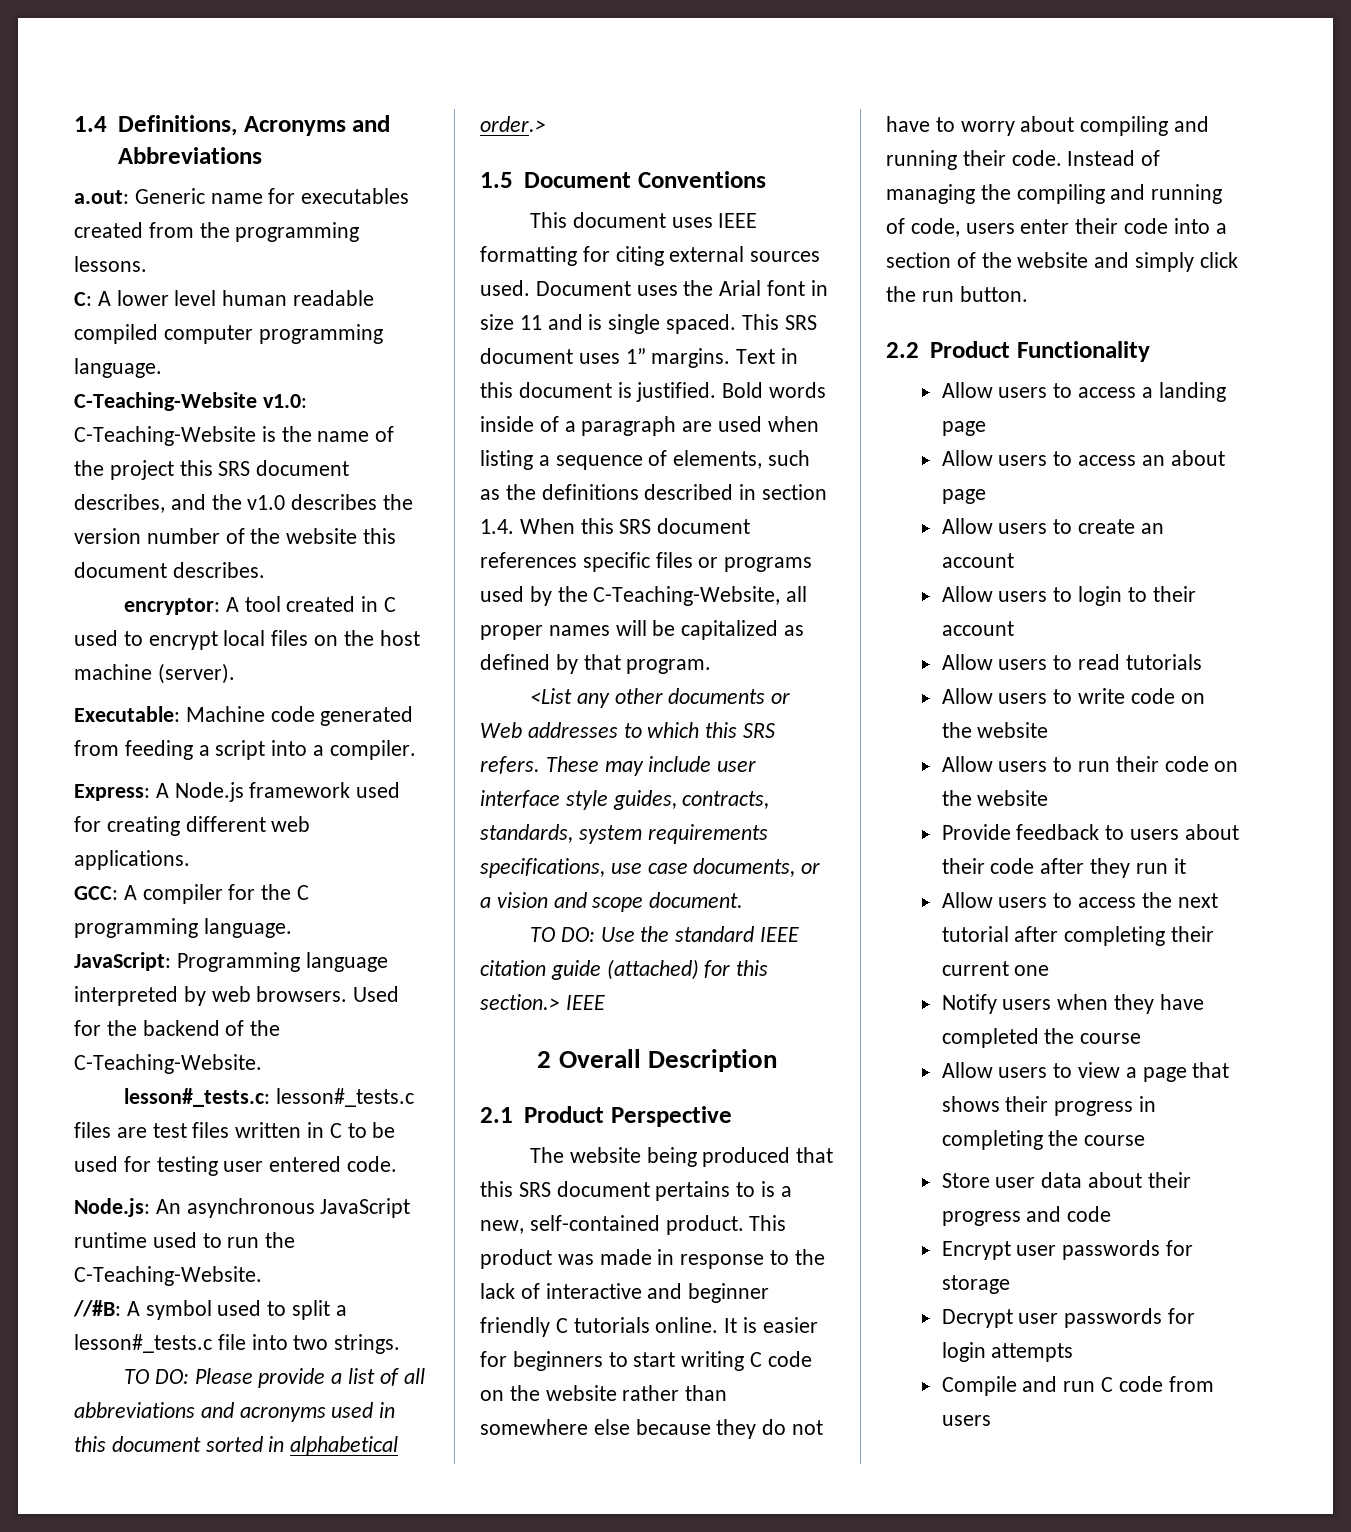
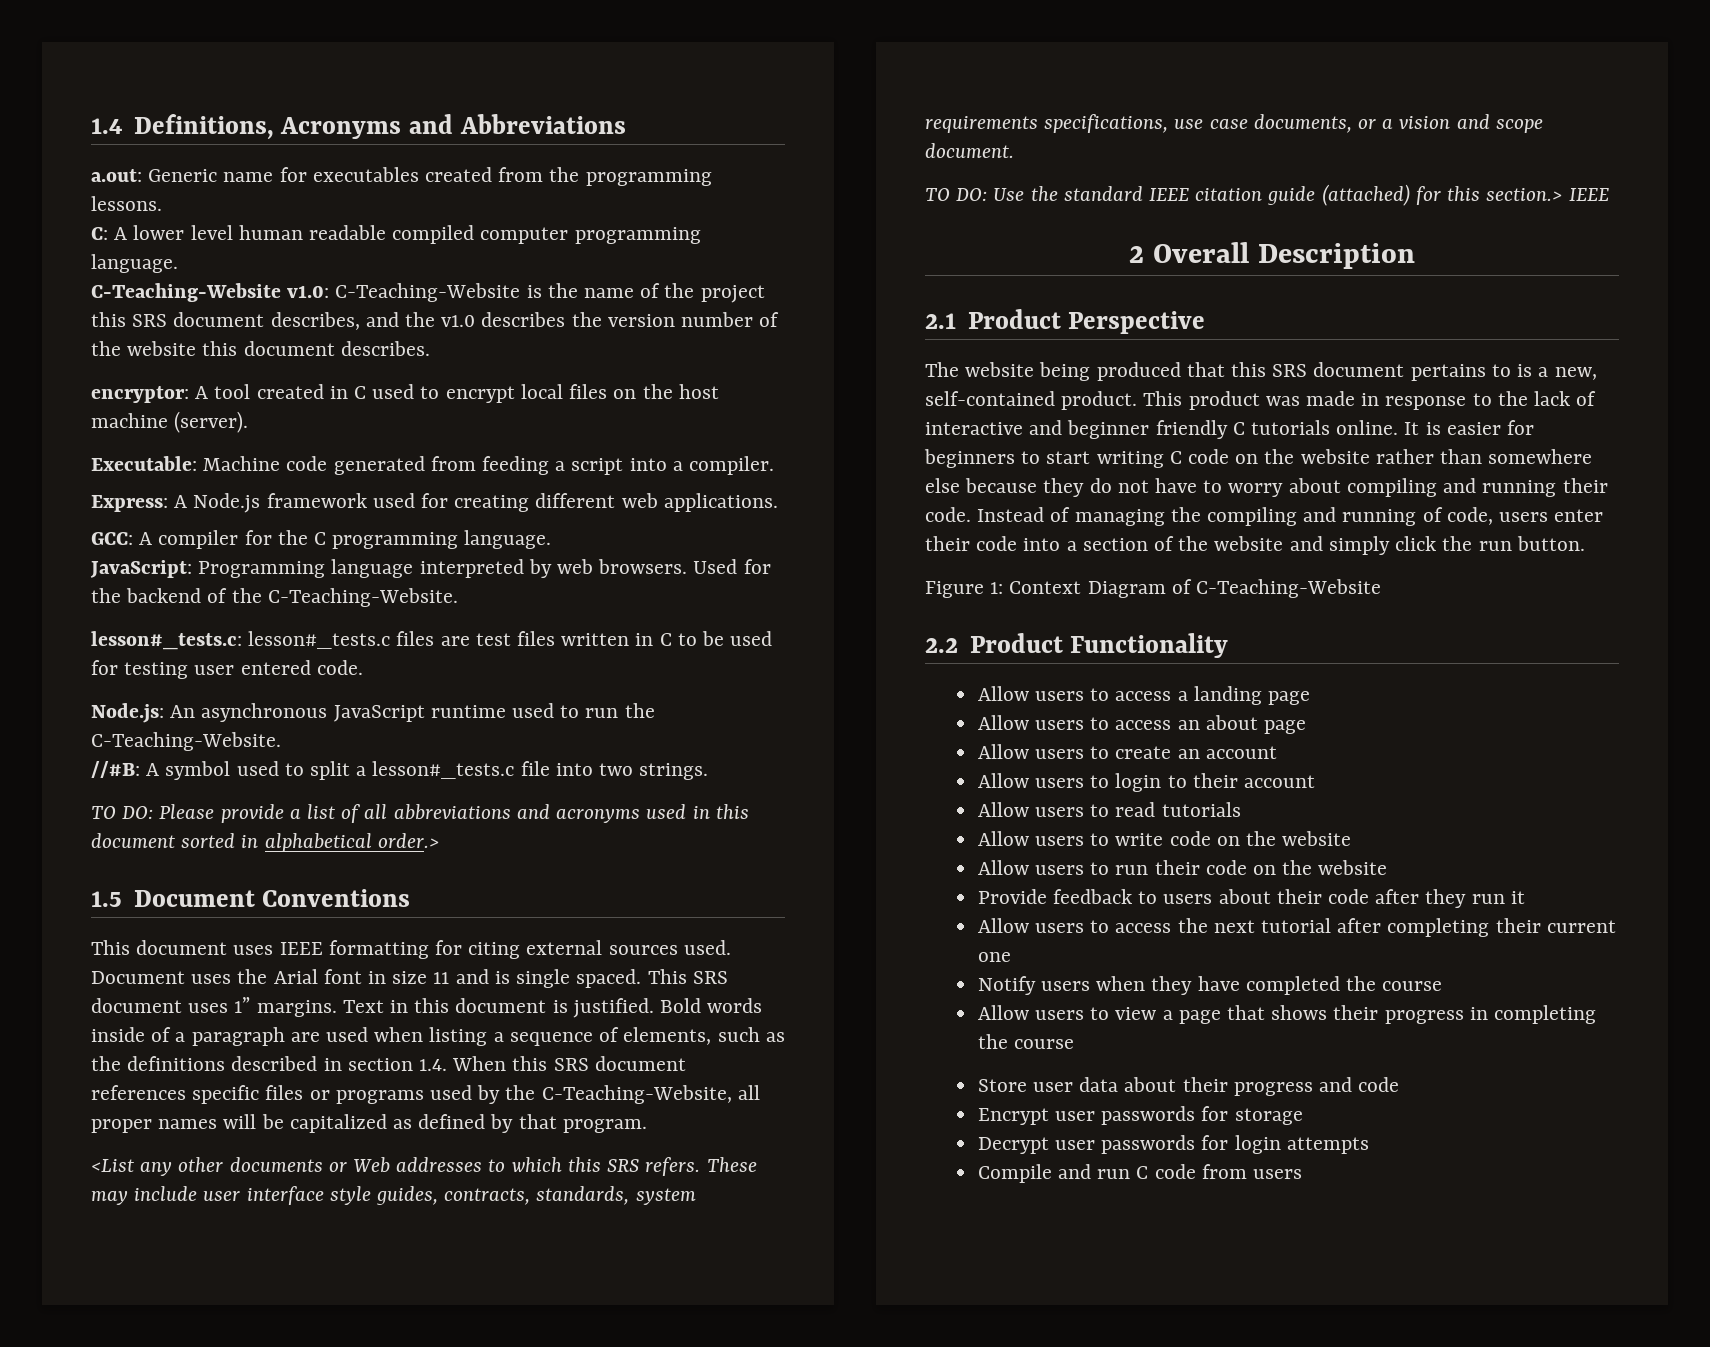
(1028, 294) none -> [925,579,1382,598] // Figure 1: Context Diagram of C-Teaching-Website

